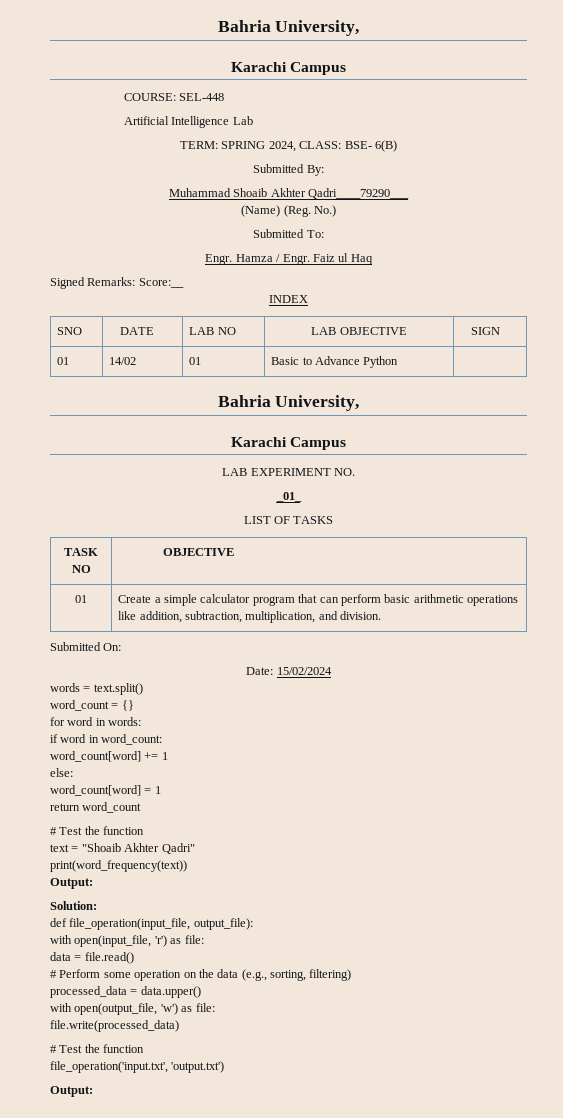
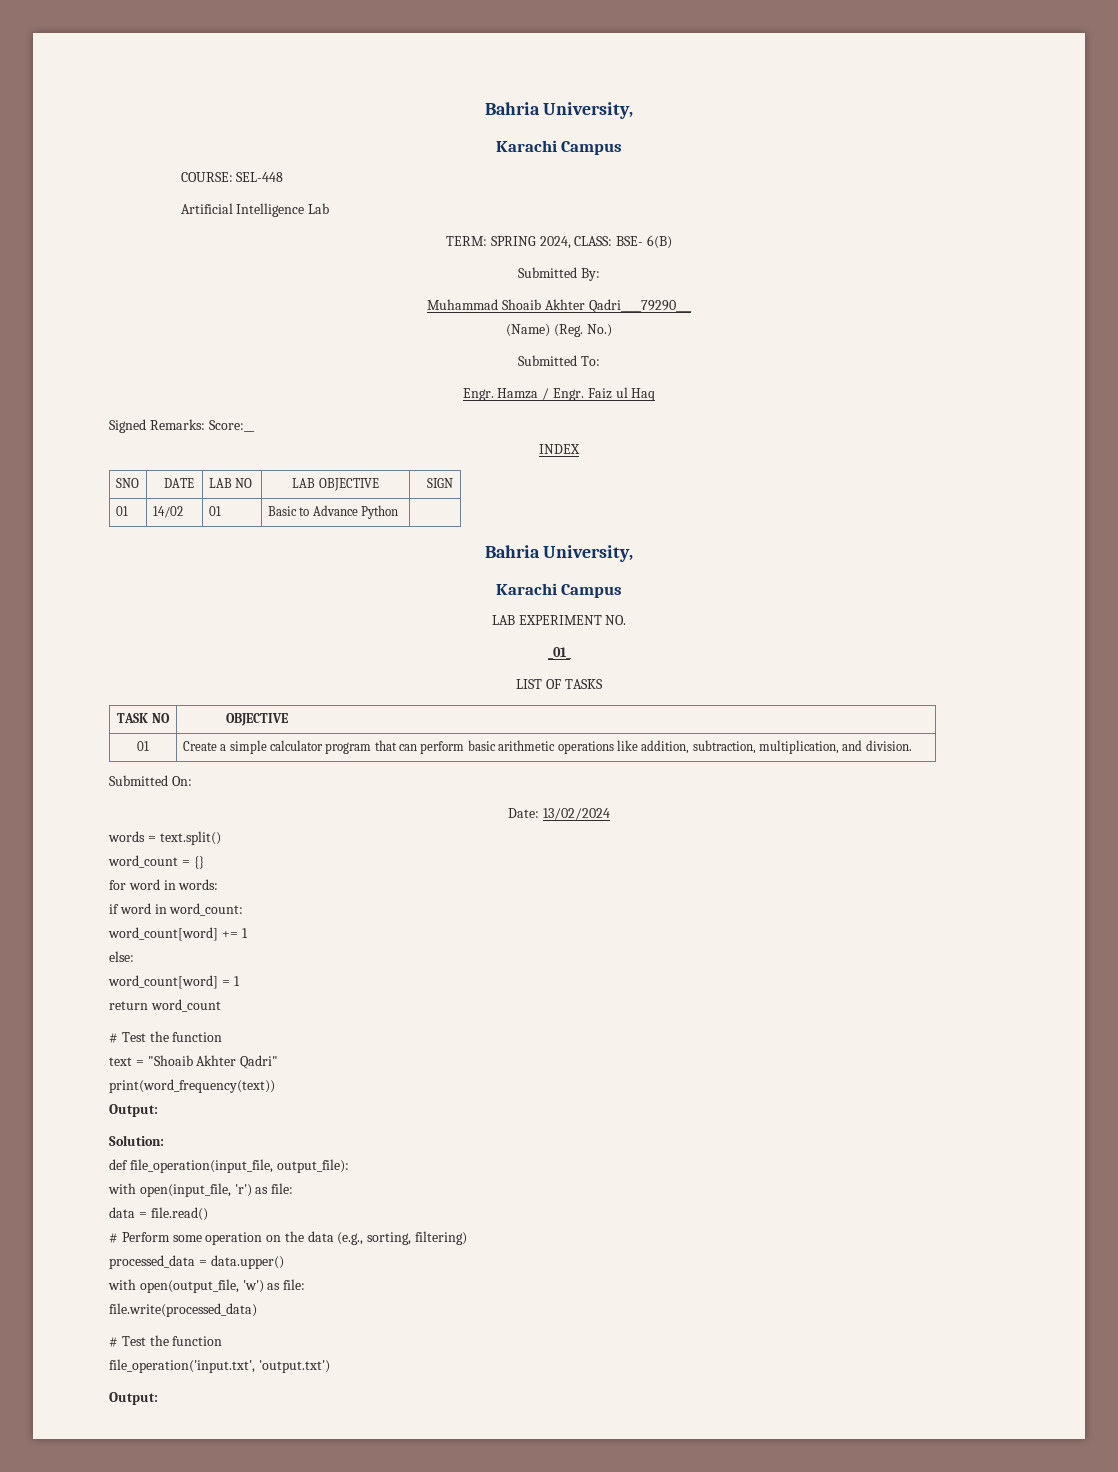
[276,667,332,675] 15/02/2024 -> [542,808,610,820] 13/02/2024

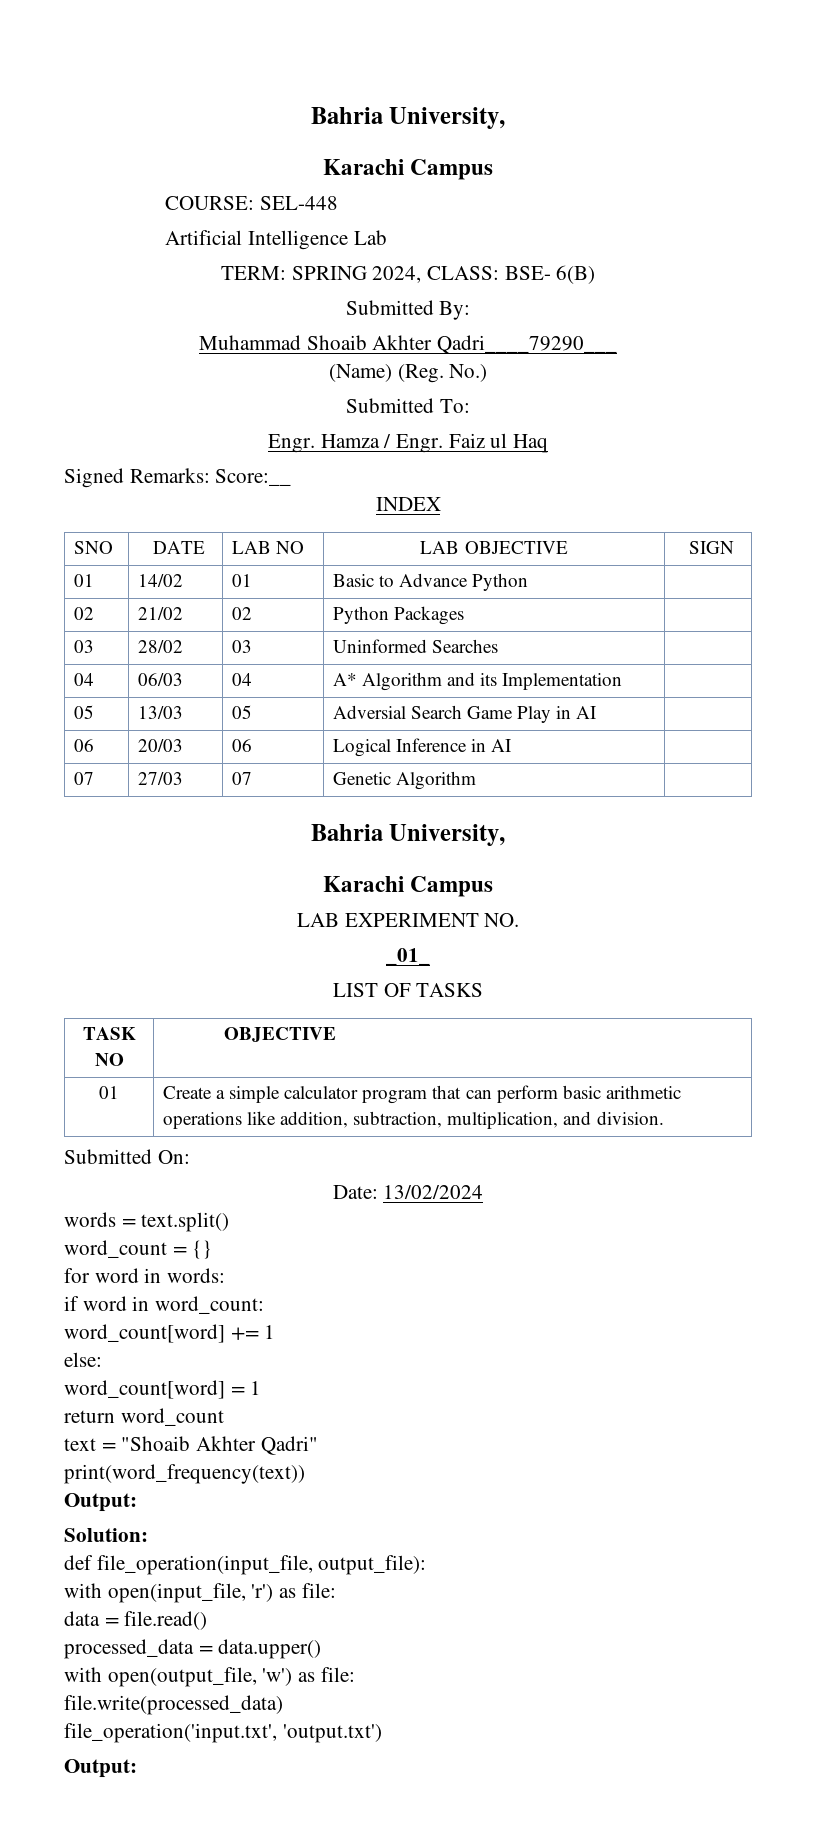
(398, 512) none -> [73,607,94,620] [137,607,183,620] [231,607,252,620] [332,606,464,625] [73,640,94,653] [137,640,183,653] [231,640,252,653] [332,639,498,653] [73,673,94,686] [137,673,183,686] [231,673,252,686] [332,672,623,691] [73,705,94,719] [137,706,183,719] [231,705,252,719] [332,705,597,723] [73,739,94,752] [137,739,183,752] [231,739,252,752] [332,738,512,757] [73,772,94,785] [137,772,183,785] [231,772,252,785] [332,771,476,790] // 02 | 21/02 | 02 | Python Packages | // 03 | 28/02 | 03 | Uninformed Searches | // 04 | 06/03 | 04 | A* Algorithm and its Implementation | // 05 | 13/03 | 05 | Adversial Search Game Play in AI | // 06 | 20/03 | 06 | Logical Inference in AI | // 07 | 27/03 | 07 | Genetic Algorithm |
[109,1031,223,1043] // # Test the function -> (224, 1417) none
[109,1231,468,1245] // # Perform some operation on the data (e.g., sorting, filtering) -> (208, 1620) none
[109,1335,223,1347] // # Test the function -> (283, 1705) none

